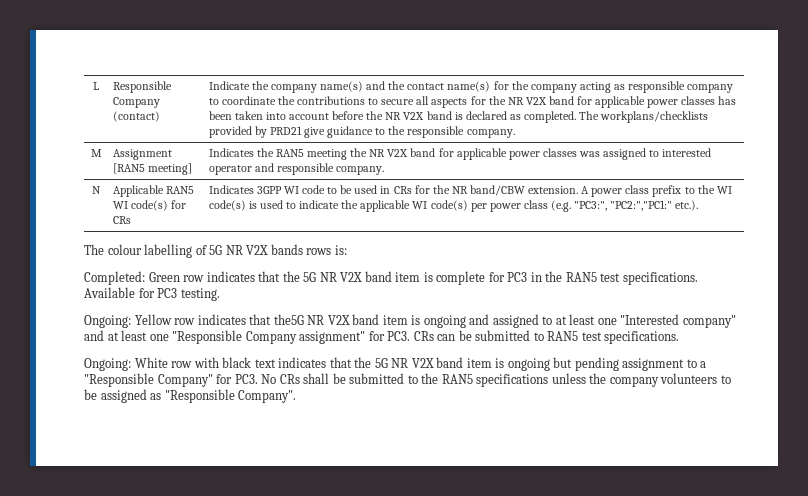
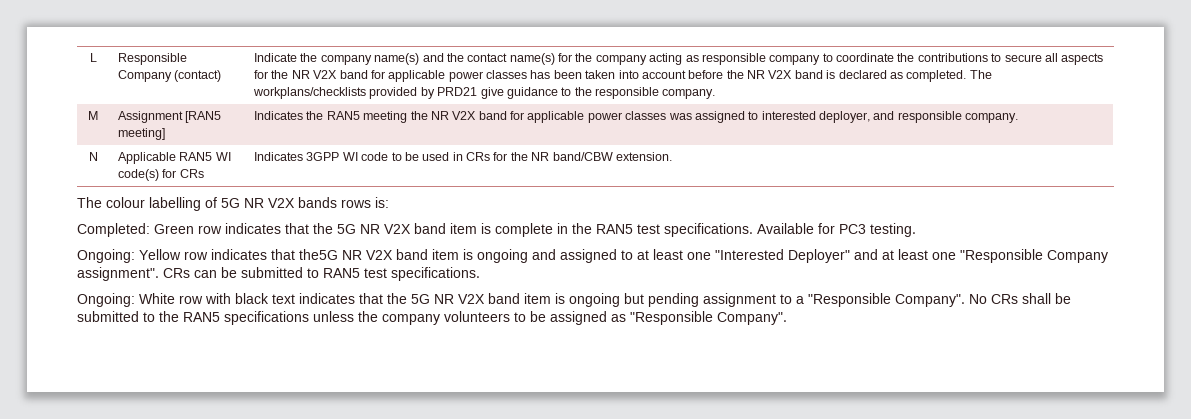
[208,165,252,175] operator -> [819,111,871,123] deployer,
[581,185,732,197] [208,200,699,212] A power class prefix to the WI code(s) is used to indicate the applicable WI code(s) per power class (e.g. "PC3:", "PC2:","PC1:" etc.). -> (672, 156) none
[488,272,528,282] for PC3 -> (553, 230) none
[682,315,736,328] company" -> [788,249,850,263] Deployer"
[299,331,411,344] assignment" for PC3. -> [77,267,159,281] assignment".
[157,374,258,387] Company" for PC3. -> [895,294,965,307] Company".

